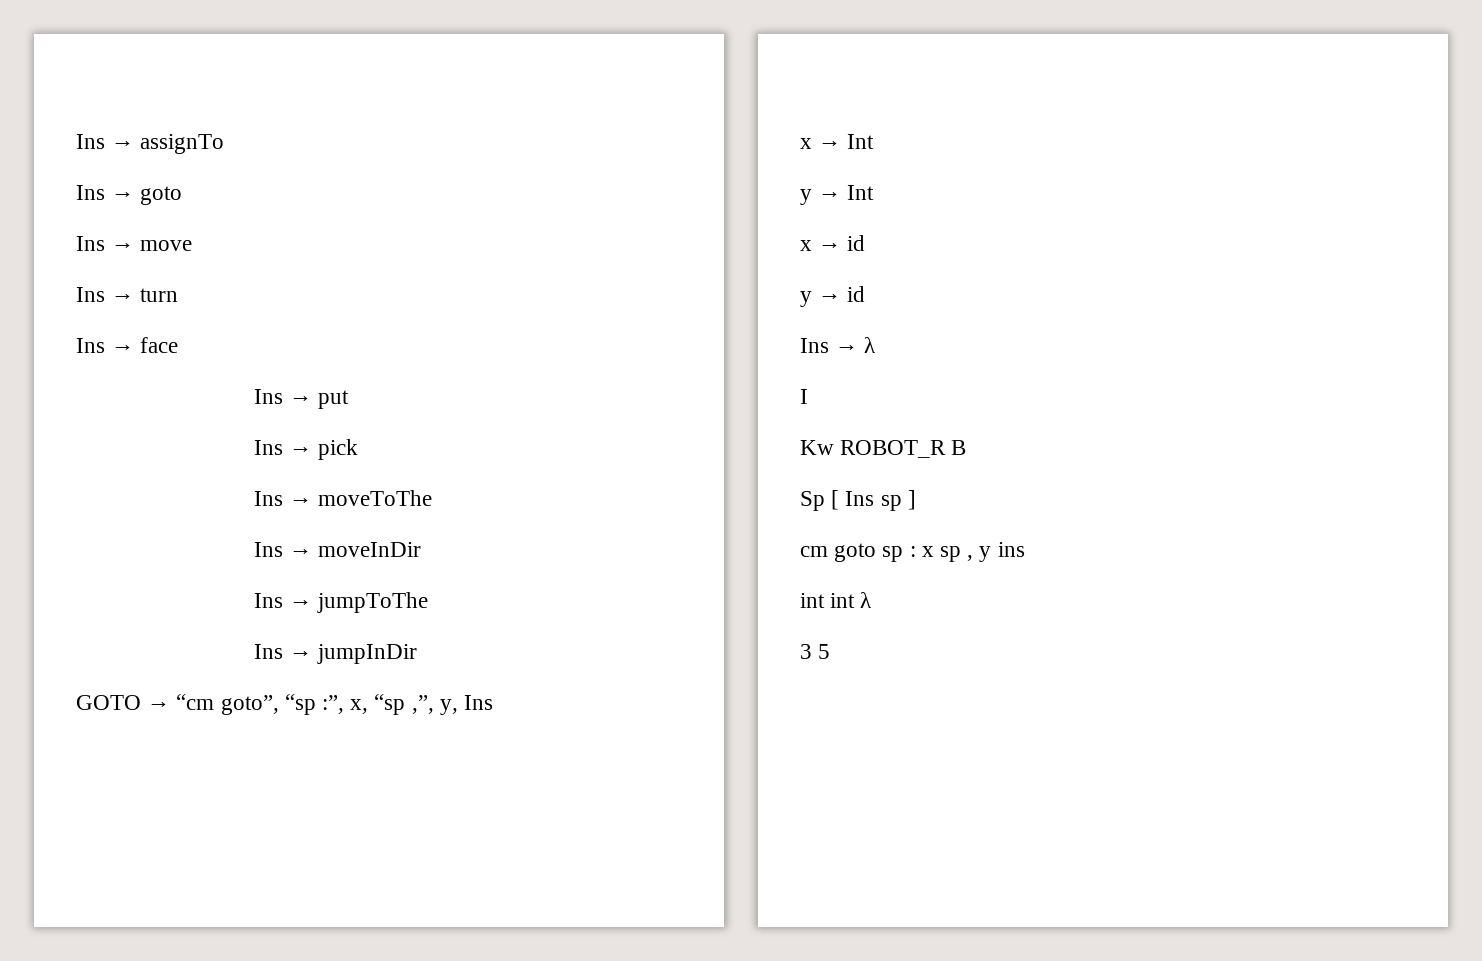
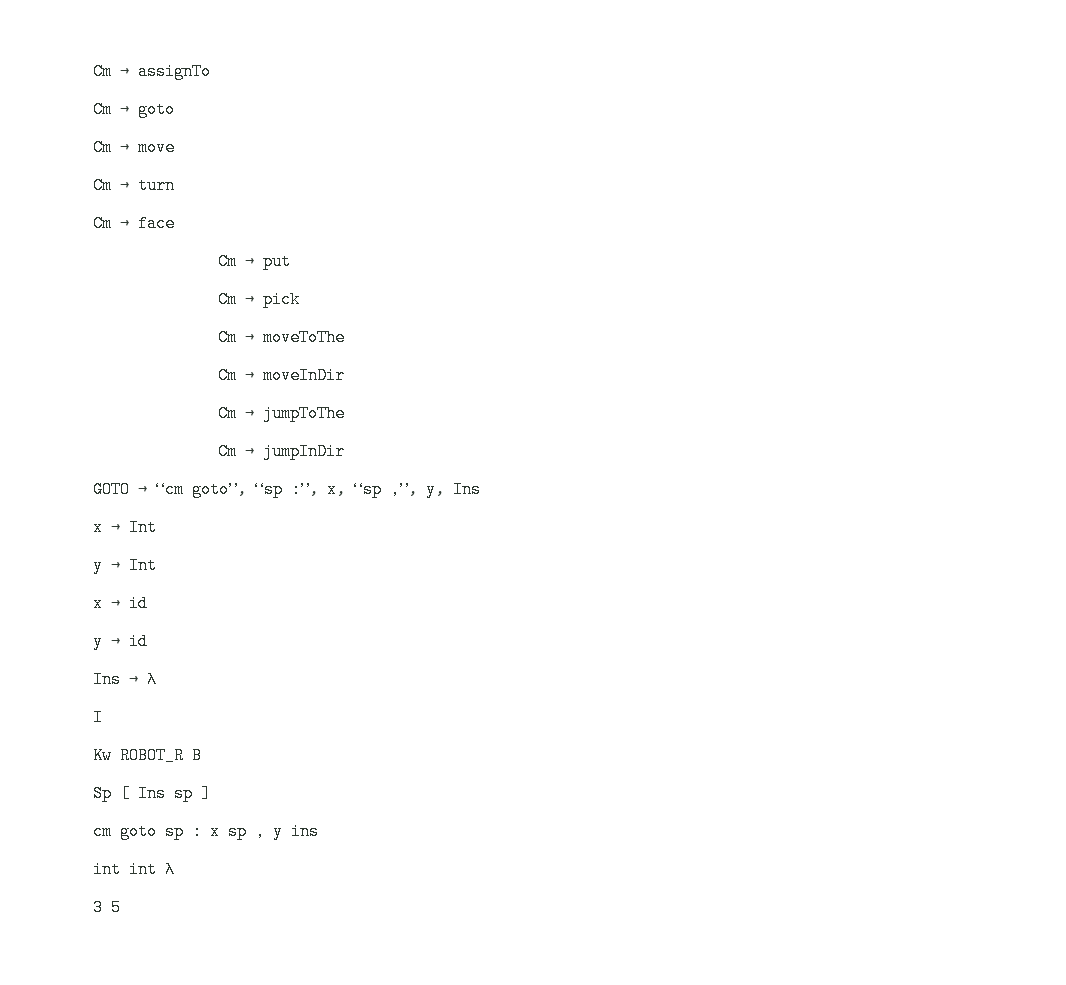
[76,134,105,149] Ins -> [93,63,112,80] Cm
[76,185,105,200] Ins -> [93,101,112,118] Cm
[76,236,105,251] Ins -> [93,139,112,156] Cm
[76,287,105,302] Ins -> [93,177,112,194] Cm
[76,338,105,353] Ins -> [93,215,112,232] Cm
[253,389,283,404] Ins -> [217,253,237,270] Cm
[253,440,283,455] Ins -> [217,291,237,308] Cm
[253,491,283,506] Ins -> [217,329,237,346] Cm
[253,542,283,557] Ins -> [217,367,237,384] Cm
[253,593,283,608] Ins -> [217,405,237,422] Cm
[253,644,283,659] Ins -> [217,443,237,460] Cm

